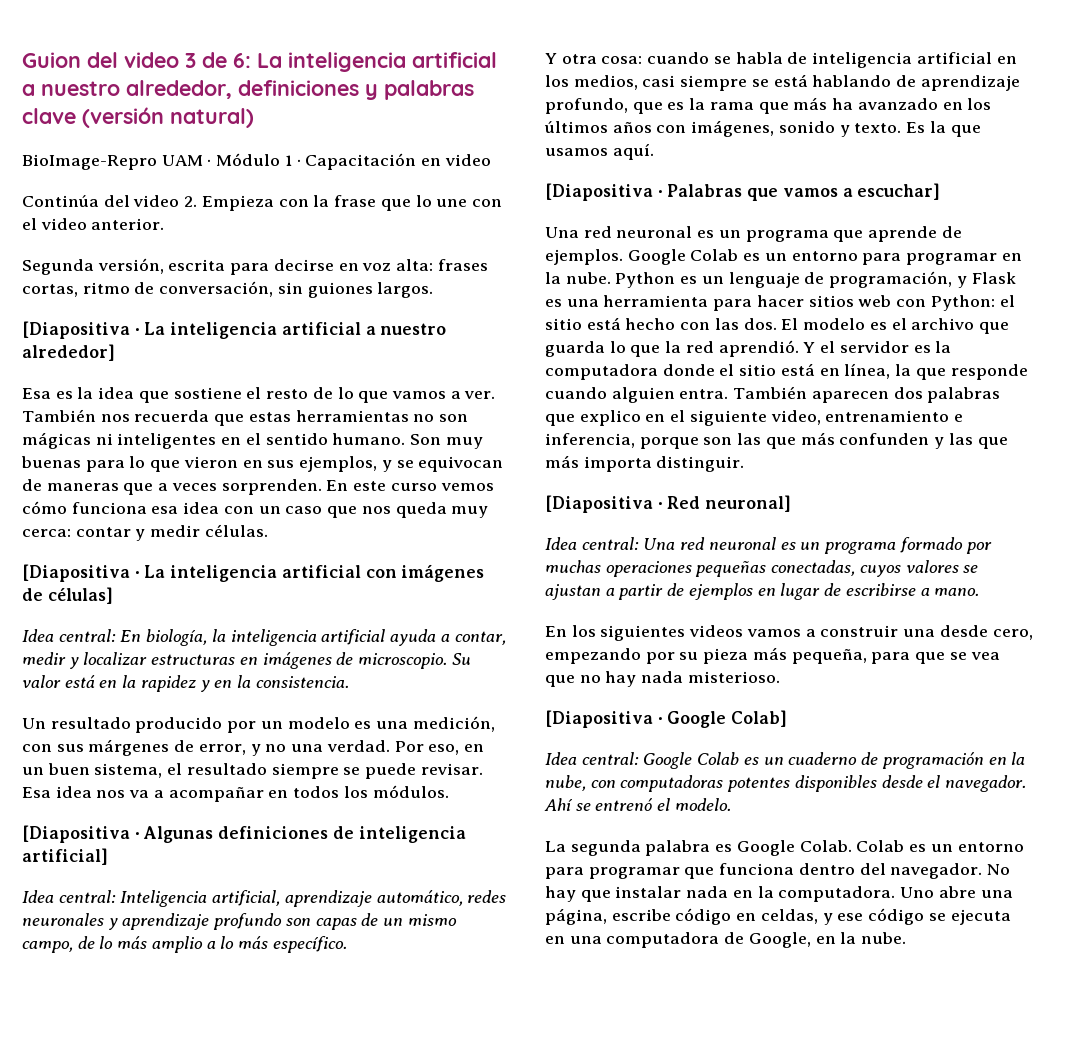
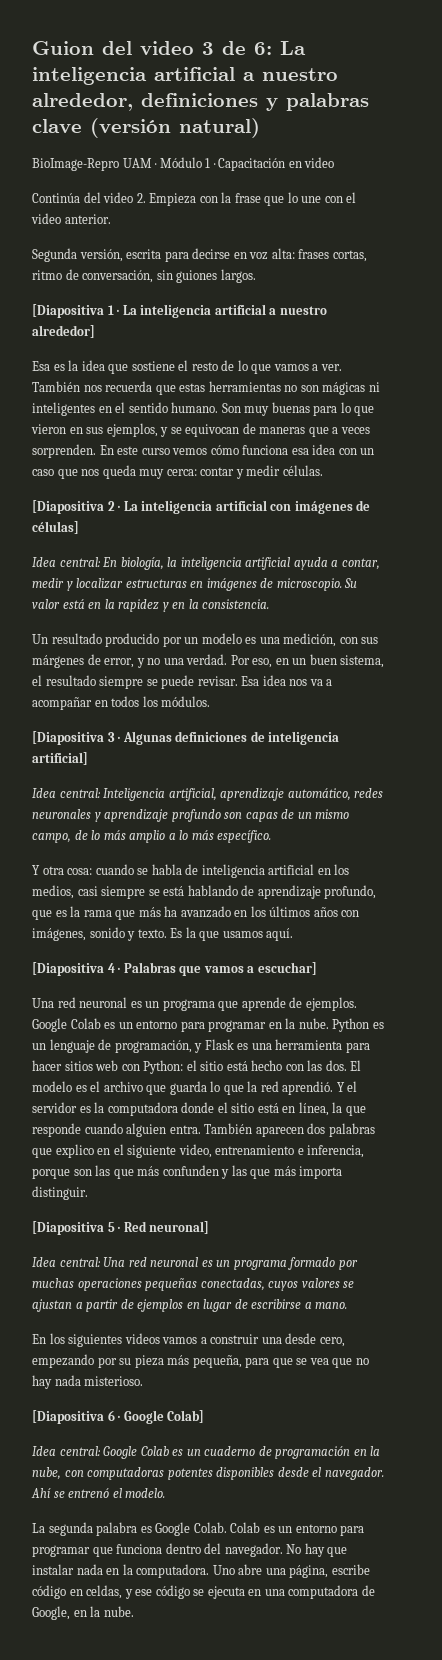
(130, 330) none -> [107,305,114,315] 1
(130, 573) none -> [107,501,115,511] 2
(130, 834) none -> [107,732,115,742] 3
(653, 192) none -> [107,963,115,973] 4
(653, 504) none -> [107,1222,115,1232] 5
(653, 719) none -> [107,1410,115,1421] 6

